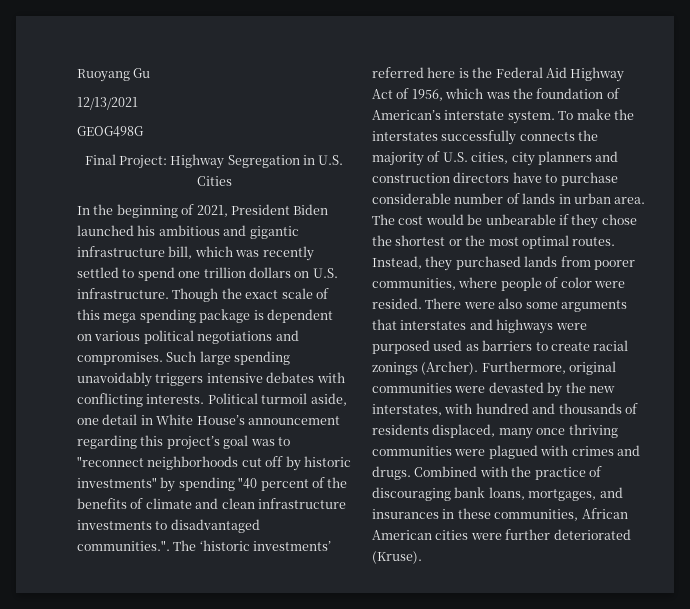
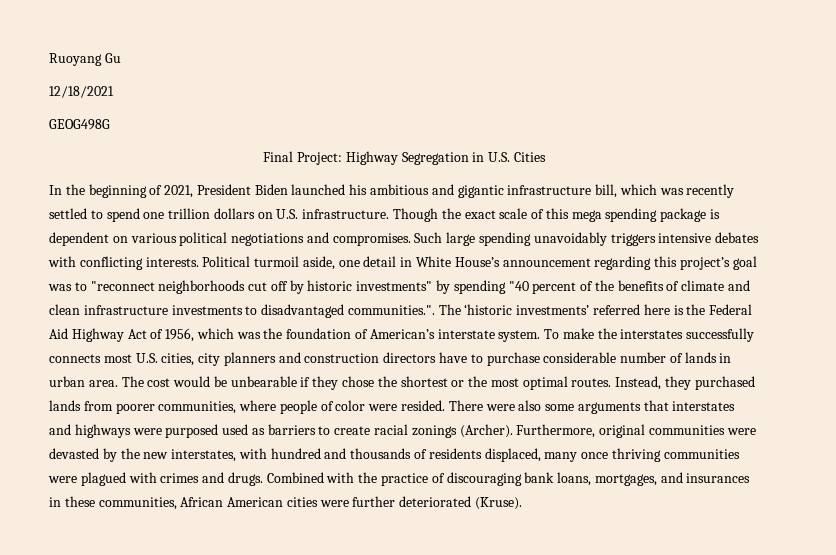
[77,97,138,110] 12/13/2021 -> [49,86,114,98] 12/18/2021
[578,130,599,141] [372,151,441,166] the majority of -> [103,354,132,363] most

